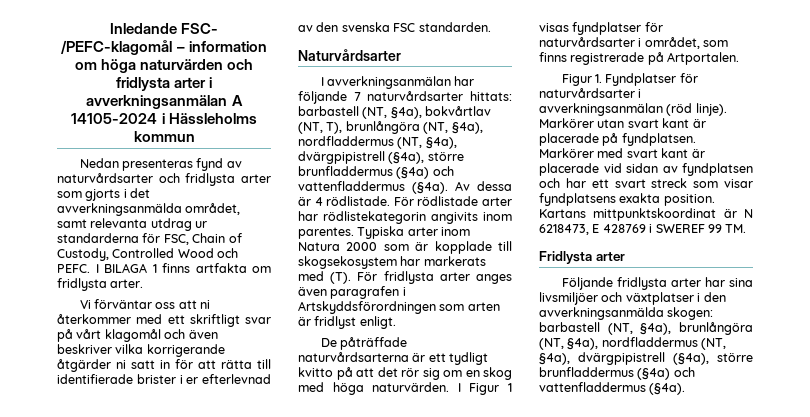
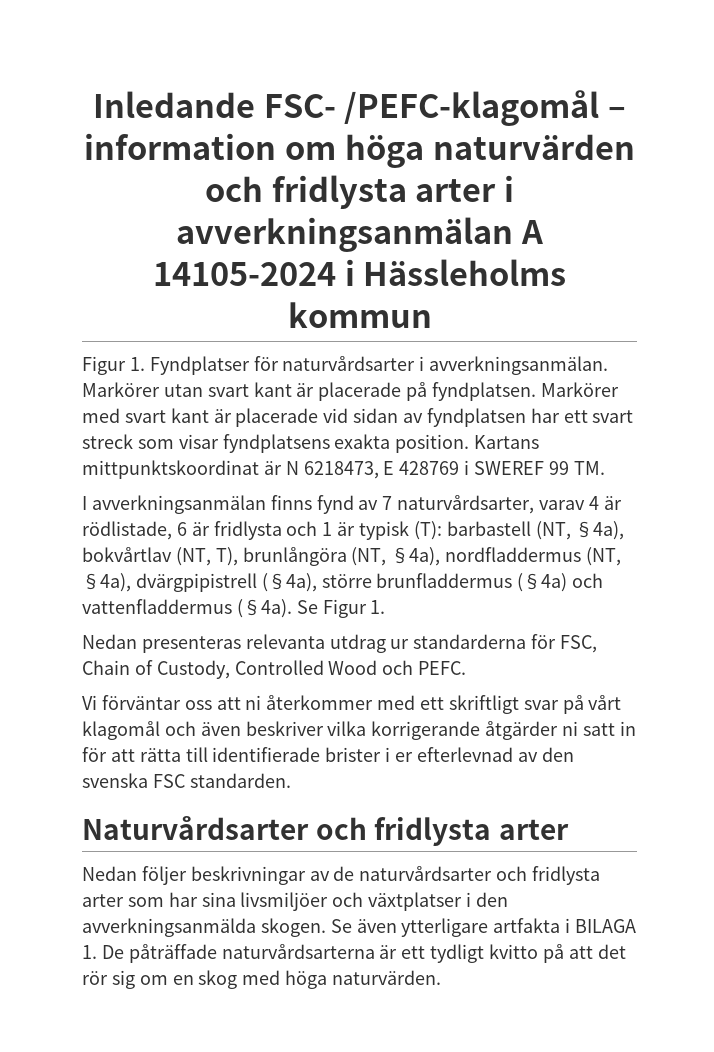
[79,158,242,171] [57,173,271,186] [57,188,151,201] [57,203,241,216] [57,219,87,228] Nedan presenteras fynd av naturvårdsarter och fridlysta arter som gjorts i det avverkningsanmälda området, samt -> [82,356,609,375] [82,382,619,401] [82,408,634,427] [82,434,540,453] [82,460,605,479] [82,495,622,514] [82,521,625,540] [82,547,622,566] [82,573,604,592] [82,599,386,618] [82,634,241,653] Figur 1. Fyndplatser för naturvårdsarter i avverkningsanmälan. Markörer utan svart kant är placerade på fyndplatsen. Markörer med svart kant är placerade vid sidan av fyndplatsen har ett svart streck som visar fyndplatsens exakta position. Kartans mittpunktskoordinat är N 6218473, E 428769 i SWEREF 99 TM. // I avverkningsanmälan finns fynd av 7 naturvårdsarter, varav 4 är rödlistade, 6 är fridlysta och 1 är typisk (T): barbastell (NT, §4a), bokvårtlav (NT, T), brunlångöra (NT, §4a), nordfladdermus (NT, §4a), dvärgpipistrell (§4a), större brunfladdermus (§4a) och vattenfladdermus (§4a). Se Figur 1. // Nedan presenteras
[95,263,271,273] [57,278,144,291] I BILAGA 1 finns artfakta om fridlysta arter. -> (467, 668) none
[320,76,475,89] [298,91,512,104] [298,106,492,119] [298,121,483,134] [298,136,457,149] [298,151,464,164] [298,166,454,179] [298,181,512,194] [298,196,512,206] [298,211,512,224] [298,226,471,239] [298,241,512,254] [298,256,486,269] [298,271,512,284] [298,286,406,299] [298,301,500,314] [298,316,396,329] // I avverkningsanmälan har följande 7 naturvårdsarter hittats: barbastell (NT, §4a), bokvårtlav (NT, T), brunlångöra (NT, §4a), nordfladdermus (NT, §4a), dvärgpipistrell (§4a), större brunfladdermus (§4a) och vattenfladdermus (§4a). Av dessa är 4 rödlistade. För rödlistade arter har rödlistekategorin angivits inom parentes. Typiska arter inom Natura 2000 som är kopplade till skogsekosystem har markerats med (T). För fridlysta arter anges även paragrafen i Artskyddsförordningen som arten är fridlyst enligt. // -> [315,817,569,846] [82,866,601,885] [82,892,508,911] [82,918,637,937] [82,945,97,959] och fridlysta arter // Nedan följer beskrivningar av de naturvårdsarter och fridlysta arter som har sina livsmiljöer och växtplatser i den avverkningsanmälda skogen. Se även ytterligare artfakta i BILAGA 1.
[457,383,512,395] [539,22,663,35] [539,37,729,49] [539,52,740,65] [561,73,698,86] [539,88,642,98] [539,103,727,116] [539,118,706,128] [539,133,696,146] [539,148,705,158] [539,163,753,176] [539,178,753,188] [539,193,715,206] [539,208,753,221] [539,224,747,235] [539,251,625,264] [561,277,753,290] [539,292,726,305] [539,307,714,320] [539,322,753,335] [539,337,727,350] [539,352,753,365] [539,367,695,380] [539,382,686,395] I Figur 1 visas fyndplatser för naturvårdsarter i området, som finns registrerade på Artportalen. // Figur 1. Fyndplatser för naturvårdsarter i avverkningsanmälan (röd linje). Markörer utan svart kant är placerade på fyndplatsen. Markörer med svart kant är placerade vid sidan av fyndplatsen och har ett svart streck som visar fyndplatsens exakta position. Kartans mittpunktskoordinat är N 6218473, E 428769 i SWEREF 99 TM. // Fridlysta arter // Följande fridlysta arter har sina livsmiljöer och växtplatser i den avverkningsanmälda skogen: barbastell (NT, §4a), brunlångöra (NT, §4a), nordfladdermus (NT, §4a), dvärgpipistrell (§4a), större brunfladdermus (§4a) och vattenfladdermus (§4a). -> (442, 977) none

